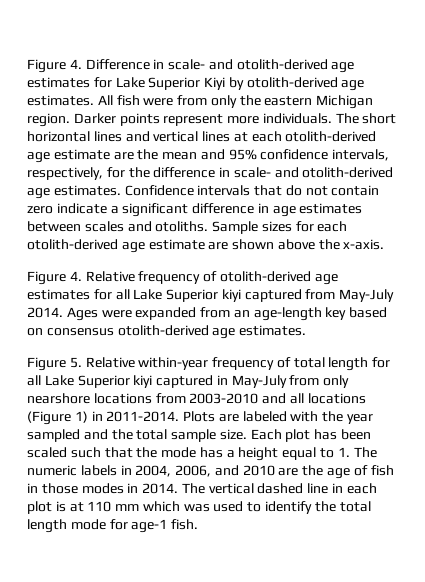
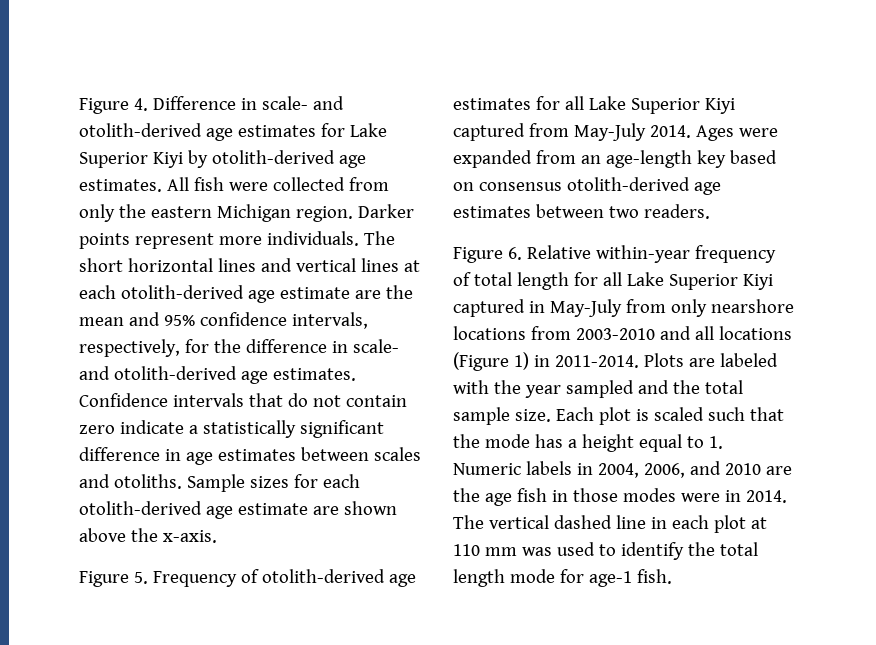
(174, 102) none -> [272,177,345,191] collected
(119, 210) none -> [202,420,296,438] statistically
[69,271,201,284] 4. Relative frequency -> [133,571,237,587] 5. Frequency
[221,289,241,302] kiyi -> [704,98,735,114] Kiyi
[239,325,307,336] [27,357,82,371] estimates. // Figure 5. -> [453,204,710,219] [453,247,522,263] estimates between two readers. // Figure 6.
[133,375,153,388] kiyi -> [742,274,773,290] Kiyi
[314,429,372,440] has been -> [635,409,649,421] is
[353,447,377,458] [27,465,77,476] The numeric -> [453,463,521,475] Numeric
[353,465,368,476] of -> (512, 499) none
(124, 488) none -> [680,493,720,502] were
[55,501,66,512] is -> (746, 524) none
[142,501,180,512] which -> (517, 551) none

